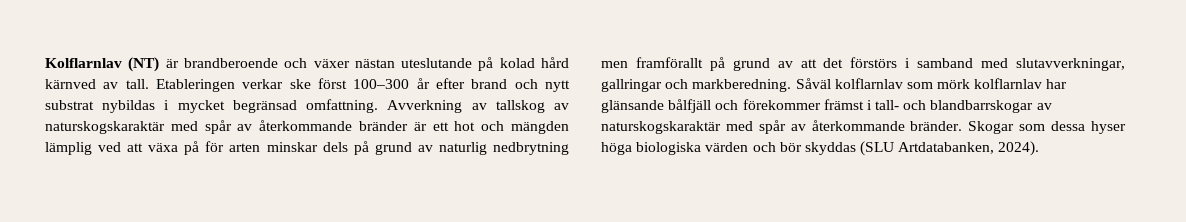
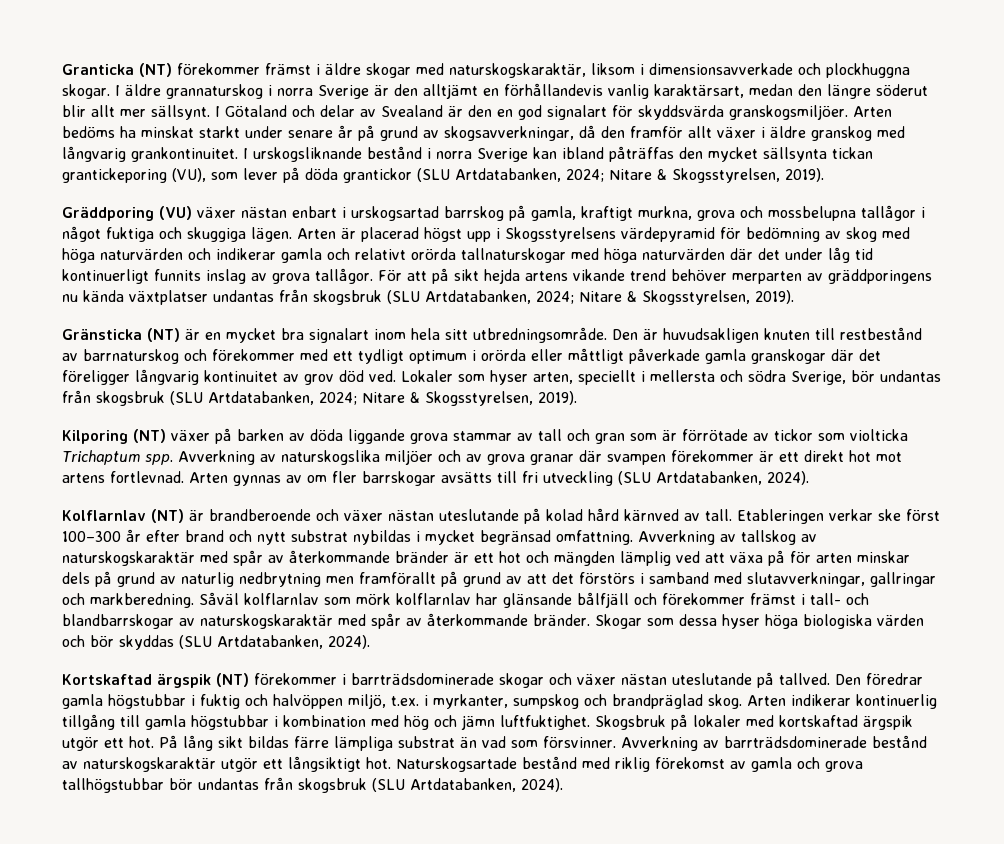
(45, 63) none -> [62,63,910,78] [62,83,928,99] [62,105,892,120] [62,125,905,141] [62,146,873,162] [62,167,824,183] [62,205,925,221] [62,226,910,242] [62,247,873,263] [62,268,932,284] [62,289,794,305] [62,327,922,343] [62,348,881,364] [62,369,941,385] [62,390,577,406] [62,428,908,444] [62,450,902,465] [62,471,809,486] Granticka (NT) förekommer främst i äldre skogar med naturskogskaraktär, liksom i dimensionsavverkade och plockhuggna skogar. I äldre grannaturskog i norra Sverige är den alltjämt en förhållandevis vanlig karaktärsart, medan den längre söderut blir allt mer sällsynt. I Götaland och delar av Svealand är den en god signalart för skyddsvärda granskogsmiljöer. Arten bedöms ha minskat starkt under senare år på grund av skogsavverkningar, då den framför allt växer i äldre granskog med långvarig grankontinuitet. I urskogsliknande bestånd i norra Sverige kan ibland påträffas den mycket sällsynta tickan grantickeporing (VU), som lever på döda grantickor (SLU Artdatabanken, 2024; Nitare & Skogsstyrelsen, 2019). // Gräddporing (VU) växer nästan enbart i urskogsartad barrskog på gamla, kraftigt murkna, grova och mossbelupna tallågor i något fuktiga och skuggiga lägen. Arten är placerad högst upp i Skogsstyrelsens värdepyramid för bedömning av skog med höga naturvärden och indikerar gamla och relativt orörda tallnaturskogar med höga naturvärden där det under låg tid kontinuerligt funnits inslag av grova tallågor. För att på sikt hejda artens vikande trend behöver merparten av gräddporingens nu kända växtplatser undantas från skogsbruk (SLU Artdatabanken, 2024; Nitare & Skogsstyrelsen, 2019). // Gränsticka (NT) är en mycket bra signalart inom hela sitt utbredningsområde. Den är huvudsakligen knuten till restbestånd av barrnaturskog och förekommer med ett tydligt optimum i orörda eller måttligt påverkade gamla granskogar där det föreligger långvarig kontinuitet av grov död ved. Lokaler som hyser arten, speciellt i mellersta och södra Sverige, bör undantas från skogsbruk (SLU Artdatabanken, 2024; Nitare & Skogsstyrelsen, 2019). // Kilporing (NT) växer på barken av döda liggande grova stammar av tall och gran som är förrötade av tickor som violticka Trichaptum spp. Avverkning av naturskogslika miljöer och av grova granar där svampen förekommer är ett direkt hot mot artens fortlevnad. Arten gynnas av om fler barrskogar avsätts till fri utveckling (SLU Artdatabanken, 2024). //
(1040, 148) none -> [62,672,923,688] [62,694,937,709] [62,714,913,730] [62,735,927,751] [62,756,863,772] [62,777,563,793] // Kortskaftad ärgspik (NT) förekommer i barrträdsdominerade skogar och växer nästan uteslutande på tallved. Den föredrar gamla högstubbar i fuktig och halvöppen miljö, t.ex. i myrkanter, sumpskog och brandpräglad skog. Arten indikerar kontinuerlig tillgång till gamla högstubbar i kombination med hög och jämn luftfuktighet. Skogsbruk på lokaler med kortskaftad ärgspik utgör ett hot. På lång sikt bildas färre lämpliga substrat än vad som försvinner. Avverkning av barrträdsdominerade bestånd av naturskogskaraktär utgör ett långsiktigt hot. Naturskogsartade bestånd med riklig förekomst av gamla och grova tallhögstubbar bör undantas från skogsbruk (SLU Artdatabanken, 2024).

